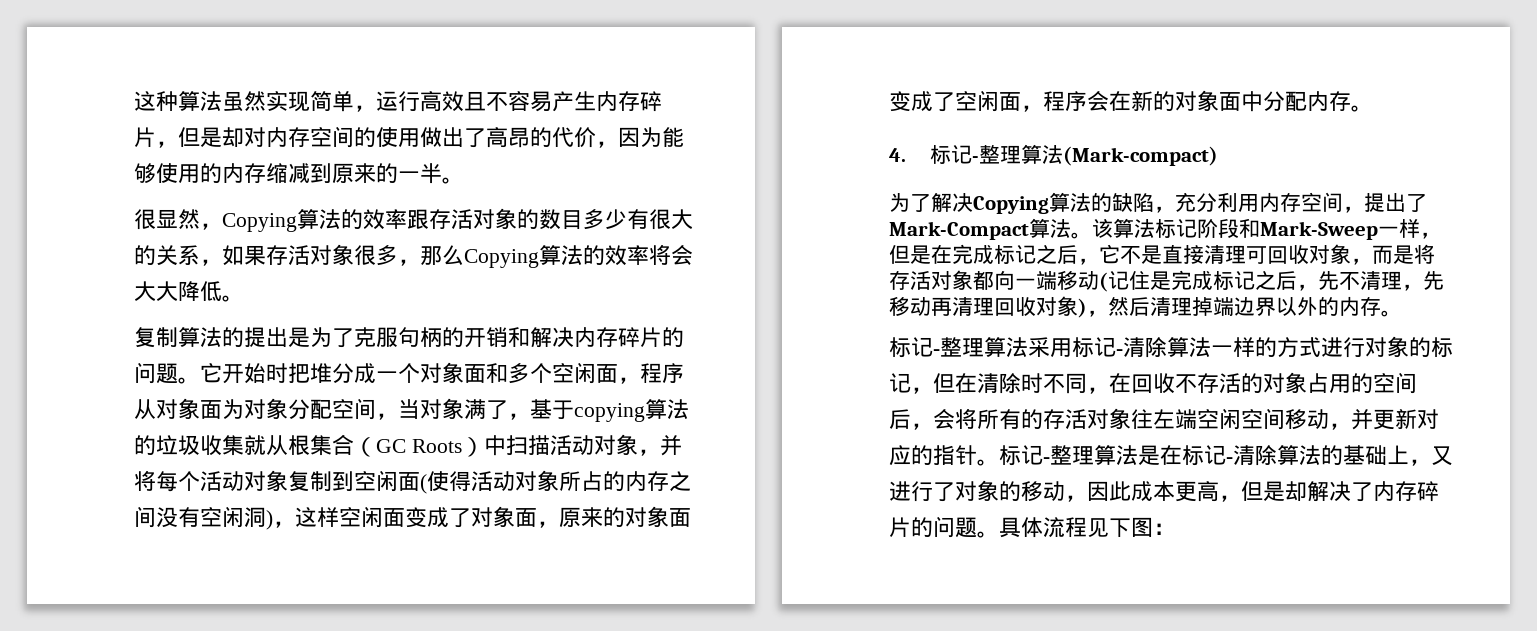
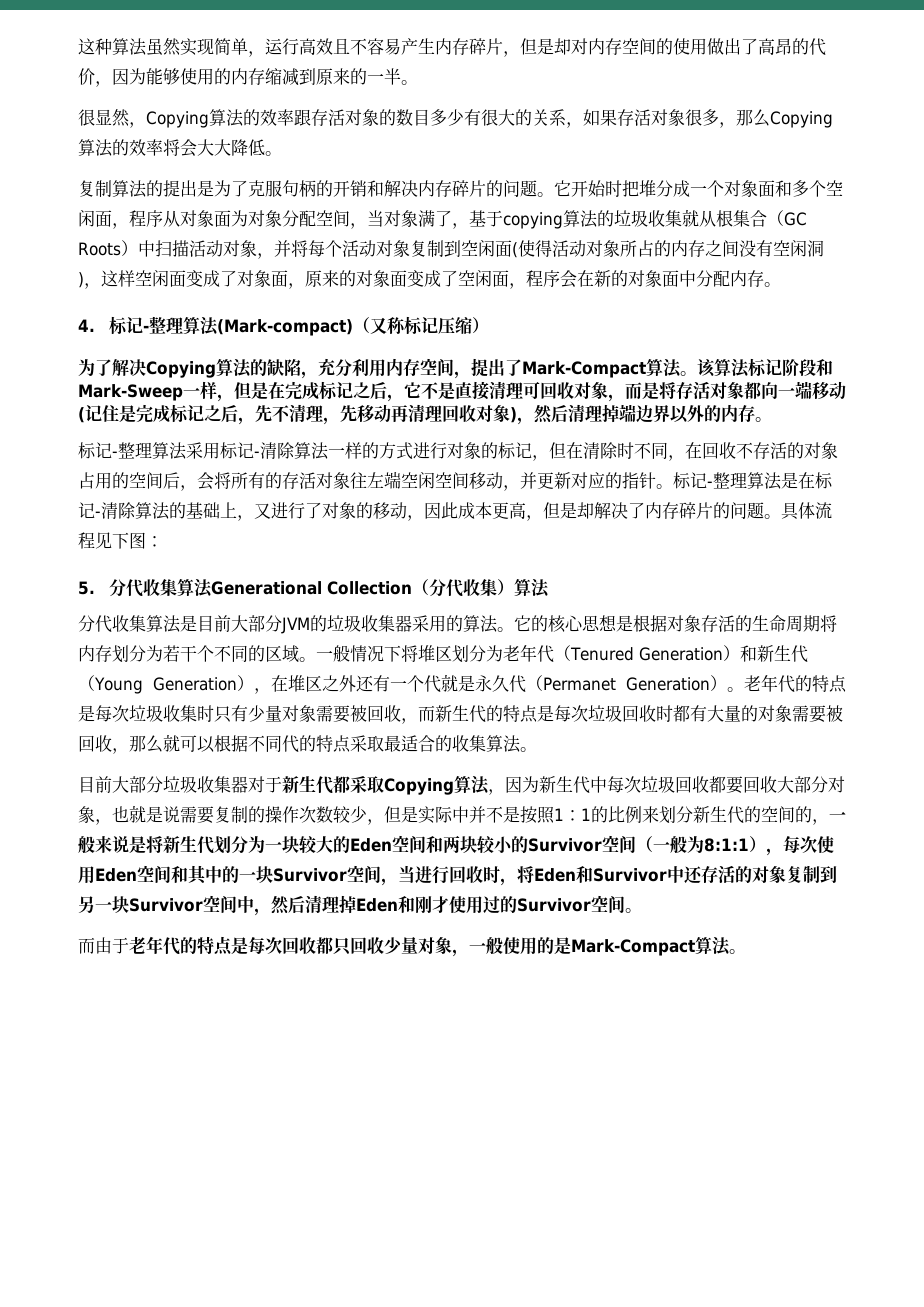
(1218, 156) none -> [353,316,490,335] （又称标记压缩）
(1175, 529) none -> [78,578,551,598] [78,615,837,634] [78,644,808,663] [78,674,847,694] [78,705,843,724] [78,734,537,754] [78,775,845,795] [78,805,846,825] [78,835,834,856] [78,865,837,886] [78,895,642,916] [78,936,746,957] // 5.分代收集算法Generational Collection（分代收集）算法 // 分代收集算法是目前大部分JVM的垃圾收集器采用的算法。它的核心思想是根据对象存活的生命周期将内存划分为若干个不同的区域。一般情况下将堆区划分为老年代（Tenured Generation）和新生代（Young Generation），在堆区之外还有一个代就是永久代（Permanet Generation）。老年代的特点是每次垃圾收集时只有少量对象需要被回收，而新生代的特点是每次垃圾回收时都有大量的对象需要被回收，那么就可以根据不同代的特点采取最适合的收集算法。 // 目前大部分垃圾收集器对于新生代都采取Copying算法，因为新生代中每次垃圾回收都要回收大部分对象，也就是说需要复制的操作次数较少，但是实际中并不是按照1：1的比例来划分新生代的空间的，一般来说是将新生代划分为一块较大的Eden空间和两块较小的Survivor空间（一般为8:1:1），每次使用Eden空间和其中的一块Survivor空间，当进行回收时，将Eden和Survivor中还存活的对象复制到另一块Survivor空间中，然后清理掉Eden和刚才使用过的Survivor空间。 // 而由于老年代的特点是每次回收都只回收少量对象，一般使用的是Mark-Compact算法。

